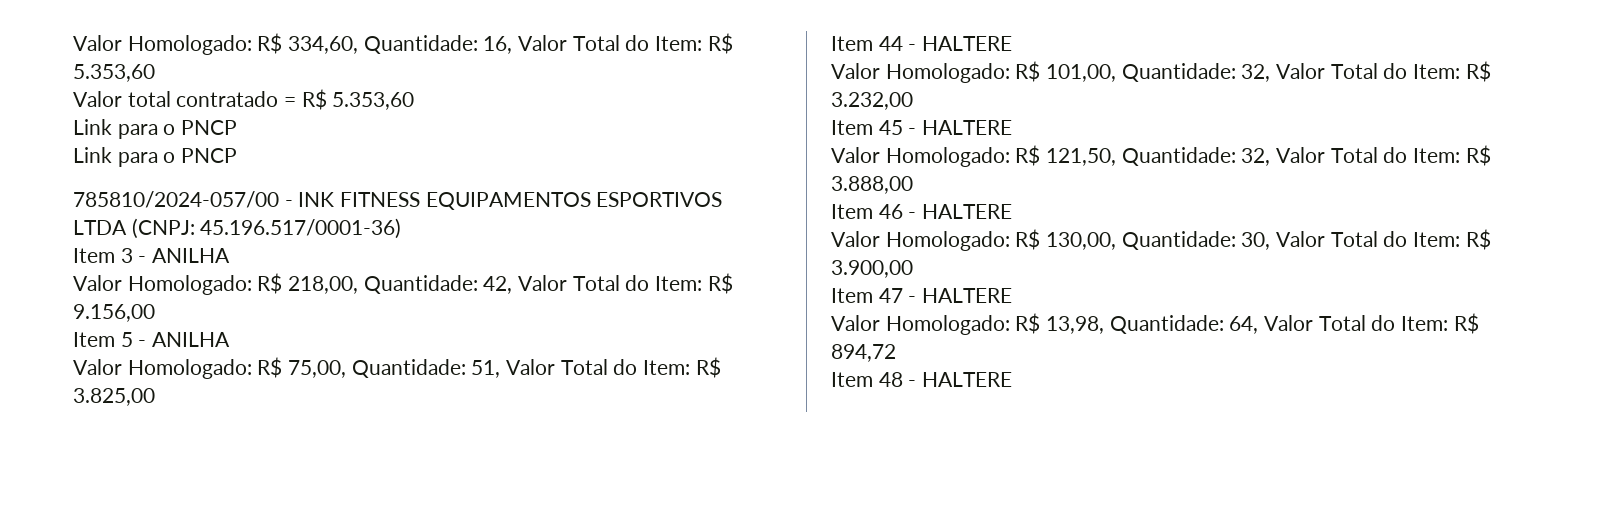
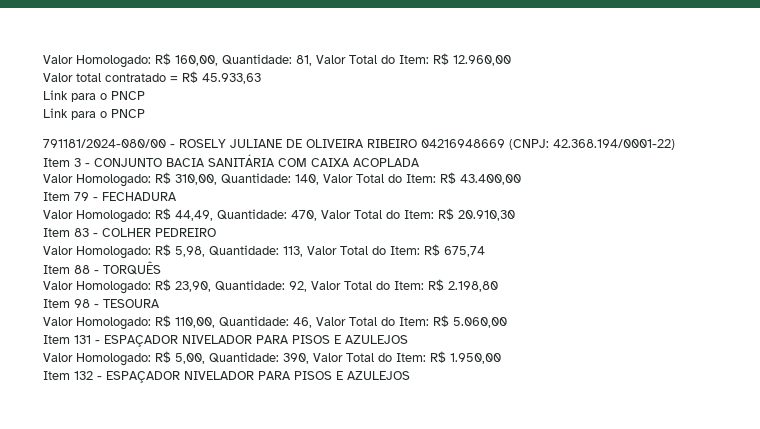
[73,33,733,55] [73,64,155,82] Valor Homologado: R$ 334,60, Quantidade: 16, Valor Total do Item: R$ 5.353,60 -> [43,53,511,68] Valor Homologado: R$ 160,00, Quantidade: 81, Valor Total do Item: R$ 12.960,00
[332,92,415,110] 5.353,60 -> [202,73,261,84] 45.933,63
[73,191,723,210] [73,218,402,239] [73,248,231,263] [73,273,733,295] [73,304,155,322] [73,332,231,347] [73,357,721,379] [73,388,155,406] [831,36,1013,51] [831,61,1491,83] [831,92,913,110] [831,120,1013,135] [831,145,1491,167] [831,176,913,194] [831,204,1013,219] [831,229,1491,251] [831,260,913,278] [831,288,1013,303] [831,313,1479,335] [831,344,896,362] [831,372,1013,387] 785810/2024-057/00 - INK FITNESS EQUIPAMENTOS ESPORTIVOS LTDA (CNPJ: 45.196.517/0001-36) // Item 3 - ANILHA // Valor Homologado: R$ 218,00, Quantidade: 42, Valor Total do Item: R$ 9.156,00 // Item 5 - ANILHA // Valor Homologado: R$ 75,00, Quantidade: 51, Valor Total do Item: R$ 3.825,00 // Item 44 - HALTERE // Valor Homologado: R$ 101,00, Quantidade: 32, Valor Total do Item: R$ 3.232,00 // Item 45 - HALTERE // Valor Homologado: R$ 121,50, Quantidade: 32, Valor Total do Item: R$ 3.888,00 // Item 46 - HALTERE // Valor Homologado: R$ 130,00, Quantidade: 30, Valor Total do Item: R$ 3.900,00 // Item 47 - HALTERE // Valor Homologado: R$ 13,98, Quantidade: 64, Valor Total do Item: R$ 894,72 // Item 48 - HALTERE -> [43,139,675,150] [43,154,420,167] [43,172,521,187] [43,192,177,201] [43,208,515,223] [43,228,216,237] [43,244,485,259] [43,261,161,275] [43,279,498,294] [43,299,160,308] [43,315,507,330] [43,335,408,347] [43,351,501,366] [43,371,410,383] 791181/2024-080/00 - ROSELY JULIANE DE OLIVEIRA RIBEIRO 04216948669 (CNPJ: 42.368.194/0001-22) // Item 3 - CONJUNTO BACIA SANITÁRIA COM CAIXA ACOPLADA // Valor Homologado: R$ 310,00, Quantidade: 140, Valor Total do Item: R$ 43.400,00 // Item 79 - FECHADURA // Valor Homologado: R$ 44,49, Quantidade: 470, Valor Total do Item: R$ 20.910,30 // Item 83 - COLHER PEDREIRO // Valor Homologado: R$ 5,98, Quantidade: 113, Valor Total do Item: R$ 675,74 // Item 88 - TORQUÊS // Valor Homologado: R$ 23,90, Quantidade: 92, Valor Total do Item: R$ 2.198,80 // Item 98 - TESOURA // Valor Homologado: R$ 110,00, Quantidade: 46, Valor Total do Item: R$ 5.060,00 // Item 131 - ESPAÇADOR NIVELADOR PARA PISOS E AZULEJOS // Valor Homologado: R$ 5,00, Quantidade: 390, Valor Total do Item: R$ 1.950,00 // Item 132 - ESPAÇADOR NIVELADOR PARA PISOS E AZULEJOS

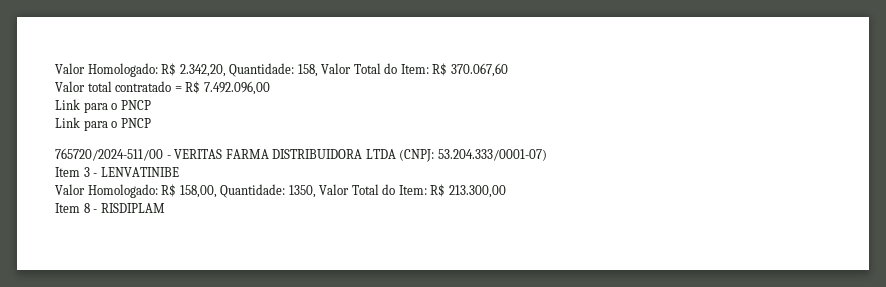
[43,53,511,68] Valor Homologado: R$ 160,00, Quantidade: 81, Valor Total do Item: R$ 12.960,00 -> [55,63,508,77] Valor Homologado: R$ 2.342,20, Quantidade: 158, Valor Total do Item: R$ 370.067,60
[202,73,261,84] 45.933,63 -> [203,81,270,95] 7.492.096,00
[43,139,675,150] [43,154,420,167] [43,172,521,187] [43,192,177,201] [43,208,515,223] [43,228,216,237] [43,244,485,259] [43,261,161,275] [43,279,498,294] [43,299,160,308] [43,315,507,330] [43,335,408,347] [43,351,501,366] [43,371,410,383] 791181/2024-080/00 - ROSELY JULIANE DE OLIVEIRA RIBEIRO 04216948669 (CNPJ: 42.368.194/0001-22) // Item 3 - CONJUNTO BACIA SANITÁRIA COM CAIXA ACOPLADA // Valor Homologado: R$ 310,00, Quantidade: 140, Valor Total do Item: R$ 43.400,00 // Item 79 - FECHADURA // Valor Homologado: R$ 44,49, Quantidade: 470, Valor Total do Item: R$ 20.910,30 // Item 83 - COLHER PEDREIRO // Valor Homologado: R$ 5,98, Quantidade: 113, Valor Total do Item: R$ 675,74 // Item 88 - TORQUÊS // Valor Homologado: R$ 23,90, Quantidade: 92, Valor Total do Item: R$ 2.198,80 // Item 98 - TESOURA // Valor Homologado: R$ 110,00, Quantidade: 46, Valor Total do Item: R$ 5.060,00 // Item 131 - ESPAÇADOR NIVELADOR PARA PISOS E AZULEJOS // Valor Homologado: R$ 5,00, Quantidade: 390, Valor Total do Item: R$ 1.950,00 // Item 132 - ESPAÇADOR NIVELADOR PARA PISOS E AZULEJOS -> [55,148,547,162] [55,167,179,177] [55,184,506,198] [55,203,165,213] 765720/2024-511/00 - VERITAS FARMA DISTRIBUIDORA LTDA (CNPJ: 53.204.333/0001-07) // Item 3 - LENVATINIBE // Valor Homologado: R$ 158,00, Quantidade: 1350, Valor Total do Item: R$ 213.300,00 // Item 8 - RISDIPLAM

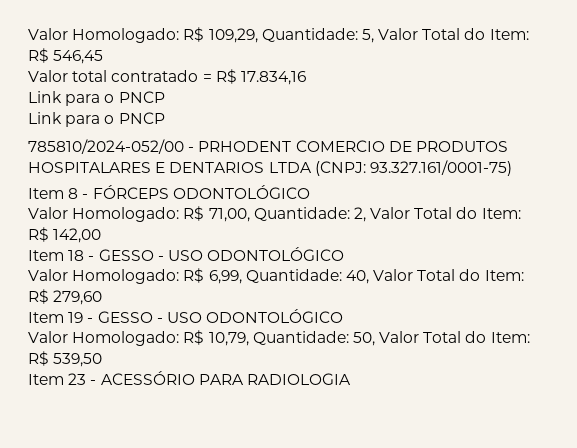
[55,63,508,77] Valor Homologado: R$ 2.342,20, Quantidade: 158, Valor Total do Item: R$ 370.067,60 -> [28,27,529,43] [28,48,104,64] Valor Homologado: R$ 109,29, Quantidade: 5, Valor Total do Item: R$ 546,45
[203,81,270,95] 7.492.096,00 -> [240,71,306,85] 17.834,16
[55,148,363,161] 765720/2024-511/00 - VERITAS FARMA DISTRIBUIDORA -> [28,139,508,154] [28,162,265,173] 785810/2024-052/00 - PRHODENT COMERCIO DE PRODUTOS HOSPITALARES E DENTARIOS
[437,149,547,161] [55,167,179,177] [55,184,506,198] [55,203,165,213] 53.204.333/0001-07) // Item 3 - LENVATINIBE // Valor Homologado: R$ 158,00, Quantidade: 1350, Valor Total do Item: R$ 213.300,00 // Item 8 - RISDIPLAM -> [369,160,512,176] [28,185,310,199] [28,206,521,222] [28,227,102,243] [28,247,345,261] [28,268,524,284] [28,289,103,305] [28,309,344,323] [28,330,530,346] [28,351,103,367] [28,371,351,385] 93.327.161/0001-75) // Item 8 - FÓRCEPS ODONTOLÓGICO // Valor Homologado: R$ 71,00, Quantidade: 2, Valor Total do Item: R$ 142,00 // Item 18 - GESSO - USO ODONTOLÓGICO // Valor Homologado: R$ 6,99, Quantidade: 40, Valor Total do Item: R$ 279,60 // Item 19 - GESSO - USO ODONTOLÓGICO // Valor Homologado: R$ 10,79, Quantidade: 50, Valor Total do Item: R$ 539,50 // Item 23 - ACESSÓRIO PARA RADIOLOGIA

